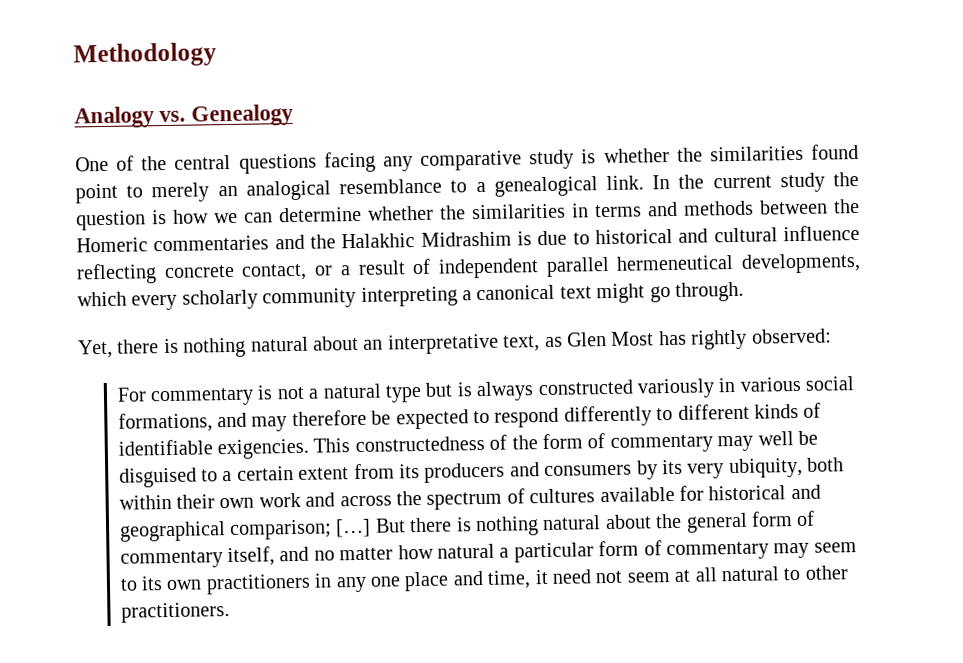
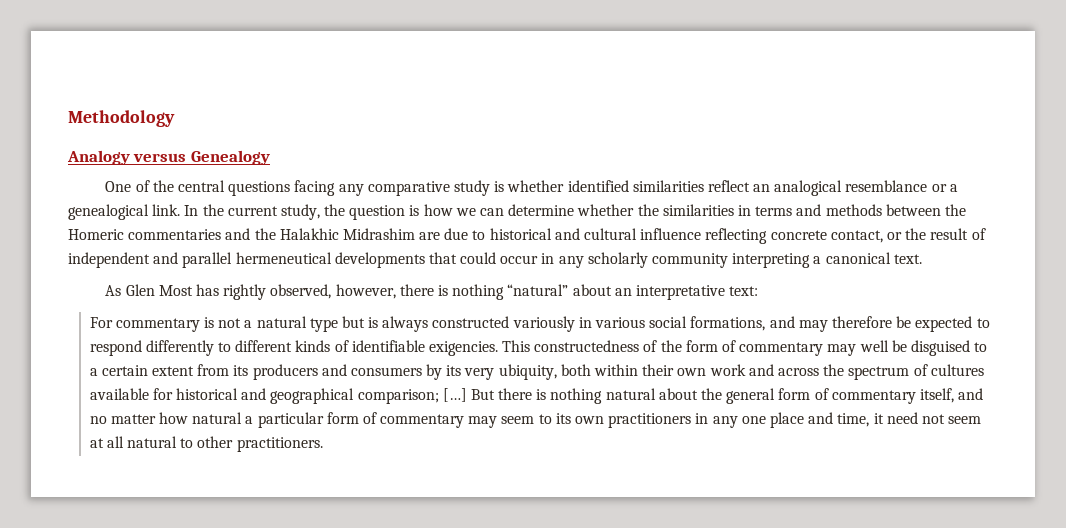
[159,110,187,123] vs. -> [133,153,187,162] versus
[676,143,859,162] [75,182,210,204] the similarities found point to merely -> [567,180,750,192] identified similarities reflect
[450,180,468,193] to -> [931,184,947,192] or
[779,172,825,193] study -> [280,204,320,220] study,
[516,231,532,246] is -> [419,232,441,240] are
[339,265,351,276] a -> [905,228,927,240] the
(539, 268) none -> [153,252,179,264] and
[741,252,861,274] [77,291,178,311] developments, which every -> [334,252,584,268] developments that could occur in any
[559,281,744,304] [78,328,832,359] text might go through. // Yet, there is nothing natural about an interpretative text, as Glen Most has rightly observed: -> [893,254,922,264] [105,284,759,300] text. // As Glen Most has rightly observed, however, there is nothing “natural” about an interpretative text:

